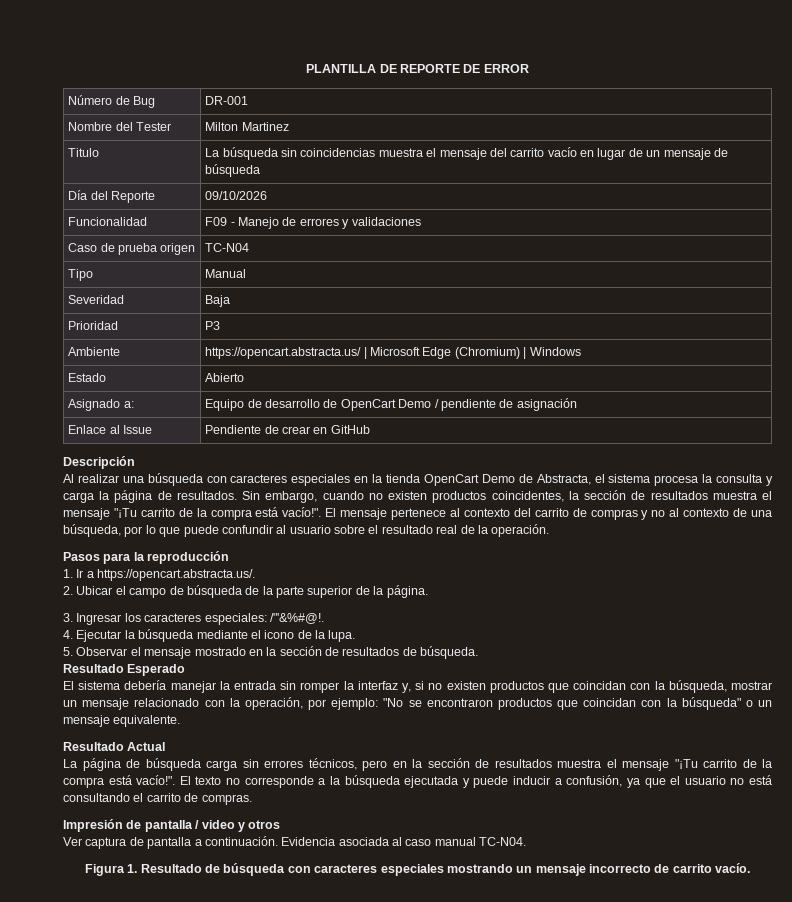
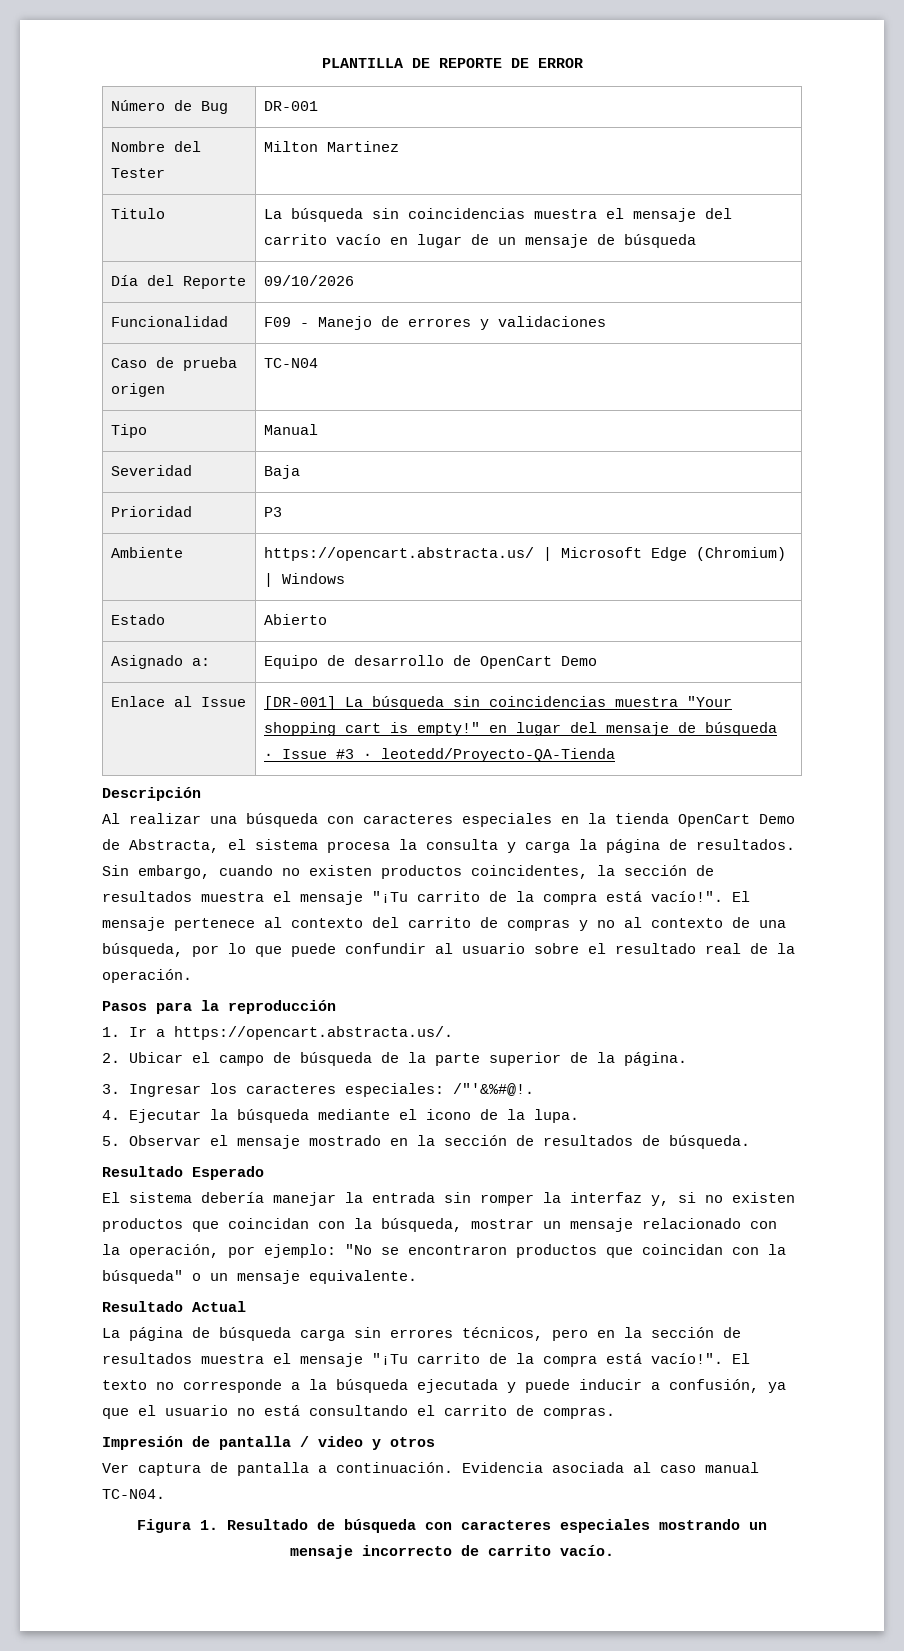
[434,398,577,411] / pendiente de asignación -> (597, 661) none
[205,425,370,434] Pendiente de crear en GitHub -> [263,696,732,710] [263,722,777,736] [263,748,615,762] [DR-001] La búsqueda sin coincidencias muestra "Your shopping cart is empty!" en lugar del mensaje de búsqueda · Issue #3 · leotedd/Proyecto-QA-Tienda

